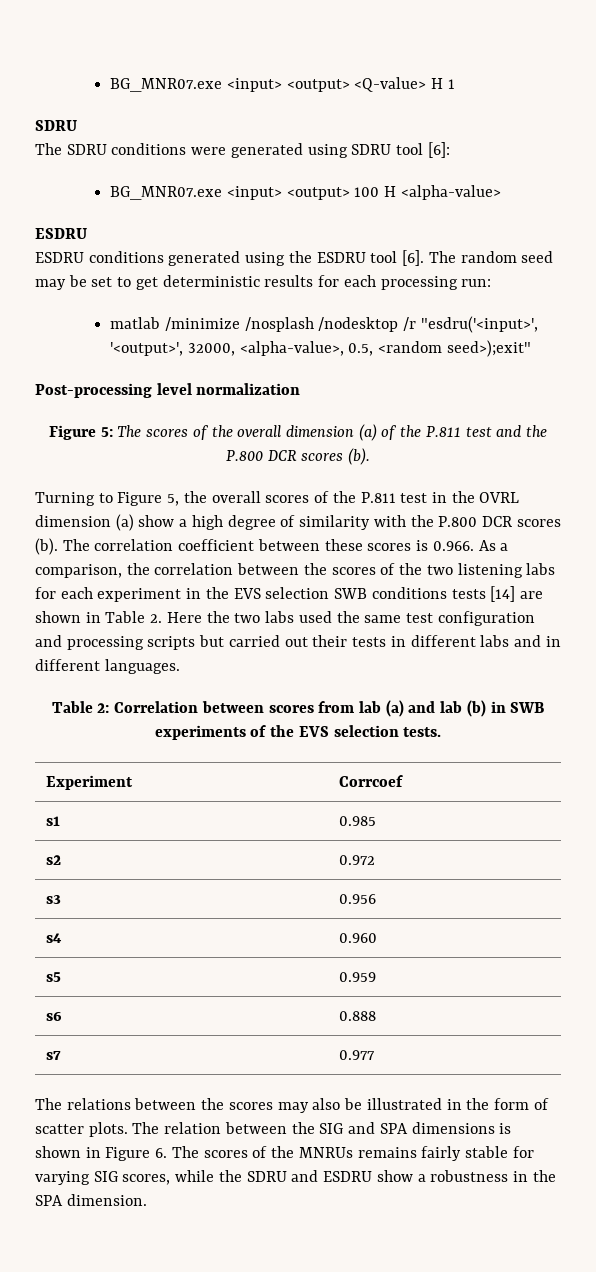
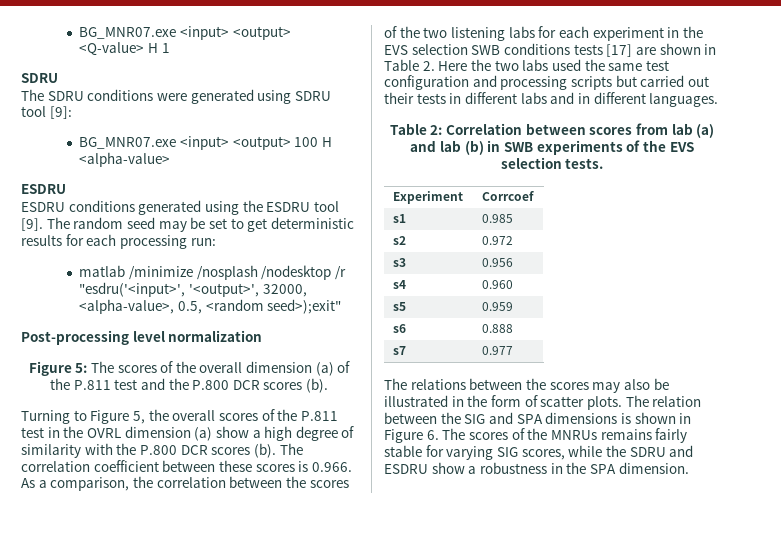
[427,142,450,158] [6]: -> [49,106,72,119] [9]:
[402,250,425,266] [6]. -> [21,218,43,231] [9].
[490,586,516,602] [14] -> [606,44,633,57] [17]

